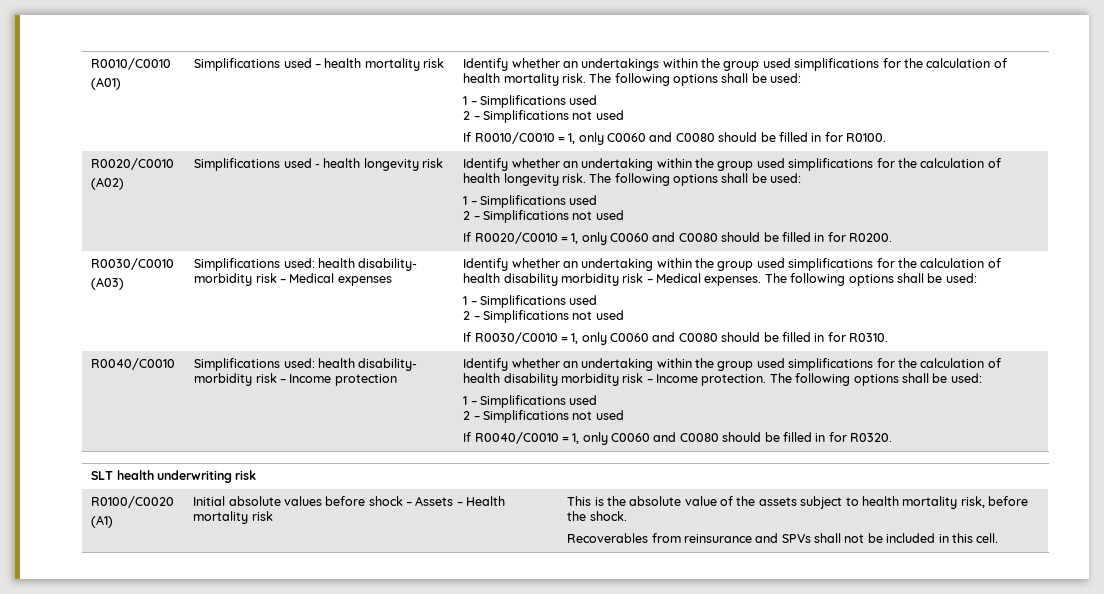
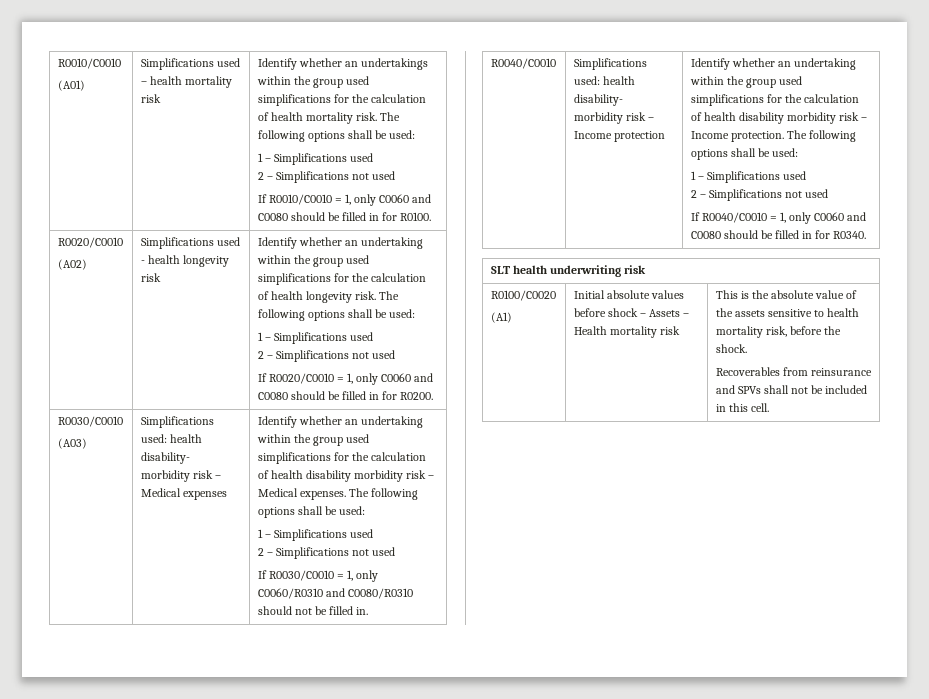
[610,332,889,342] C0060 and C0080 should be filled in for R0310. -> [257,588,413,599] [257,606,369,615] C0060/R0310 and C0080/R0310 should not be filled in.
[850,433,893,442] R0320. -> [833,231,867,239] R0340.
[800,496,843,509] subject -> [767,309,812,317] sensitive

